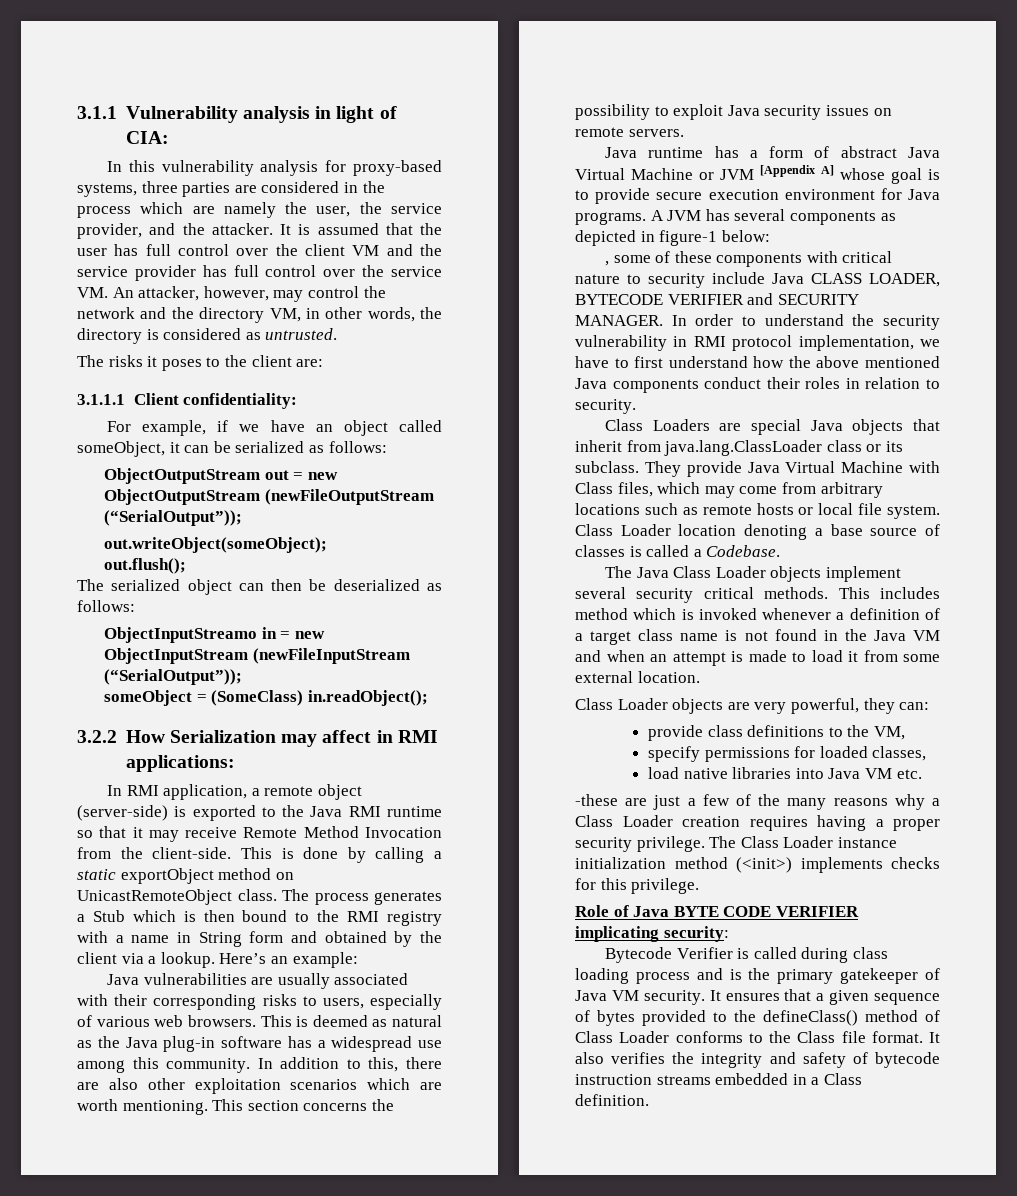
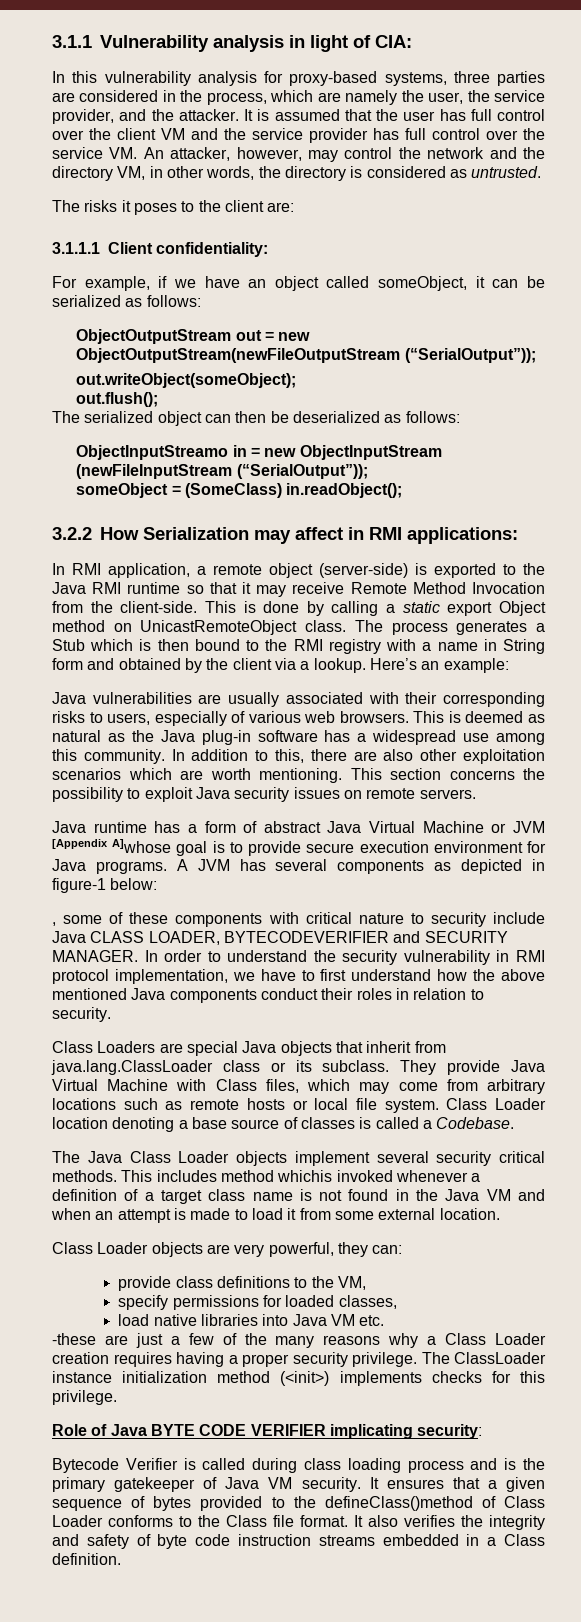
[77,206,131,218] process -> [206,92,267,105] process,
[104,489,434,505] ObjectOutputStream (newFileOutputStream -> [76,348,401,363] ObjectOutputStream(newFileOutputStream
[120,868,214,884] exportObject -> [447,601,546,616] export Object
[821,165,885,180] A] whose -> [112,839,172,853] A]whose
[575,294,744,305] BYTECODE VERIFIER -> [223,931,389,943] BYTECODEVERIFIER
[633,608,694,620] which is -> [277,1170,333,1182] whichis
[740,836,834,848] Class Loader -> [454,1352,546,1364] ClassLoader
[763,1010,918,1026] defineClass() method -> [324,1496,473,1511] defineClass()method
[875,1052,940,1068] bytecode -> [157,1534,231,1549] byte code

